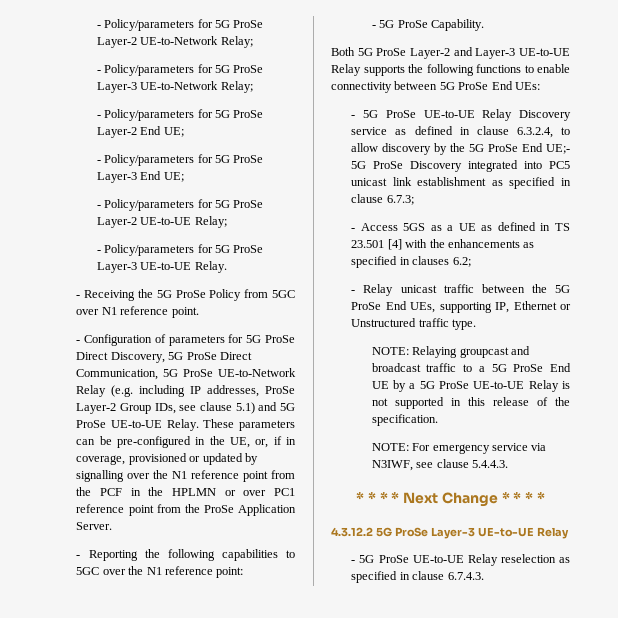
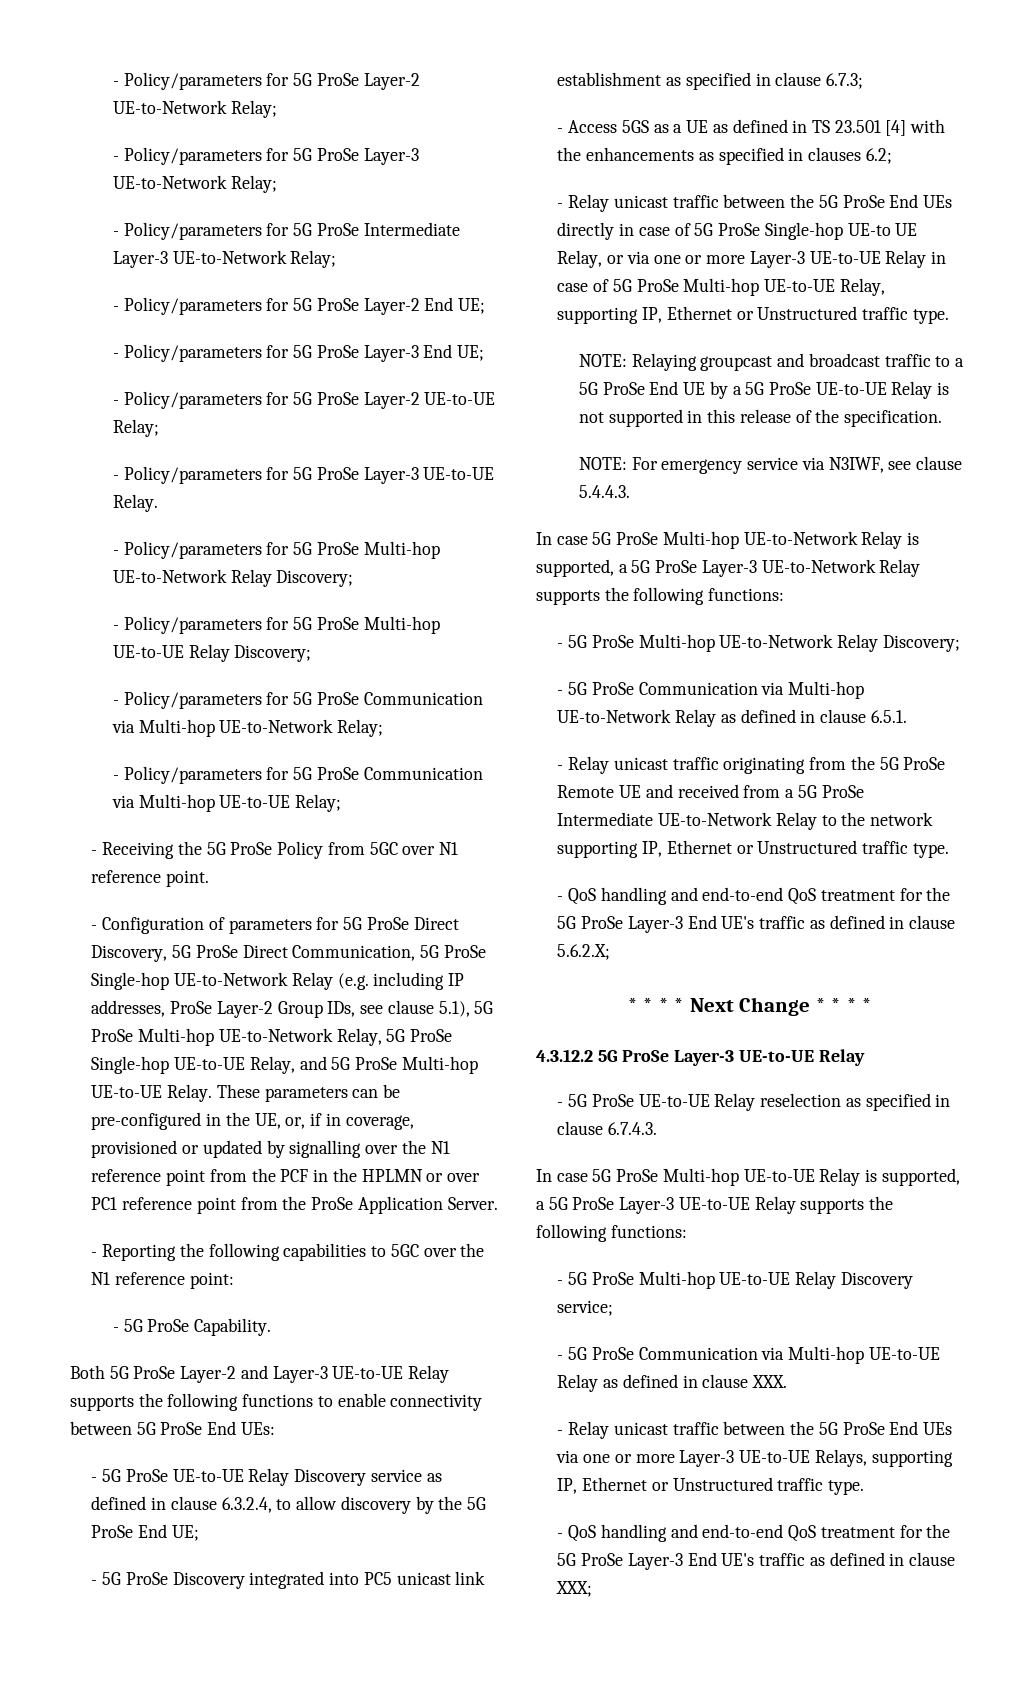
(253, 87) none -> [112,222,460,240] [112,250,337,268] // - Policy/parameters for 5G ProSe Intermediate Layer-3 UE-to-Network Relay;
(227, 267) none -> [112,541,440,559] [112,569,354,587] [112,616,440,634] [112,644,312,662] [112,691,483,709] [111,719,384,737] [112,766,483,784] [111,794,342,812] // - Policy/parameters for 5G ProSe Multi-hop UE-to-Network Relay Discovery; // - Policy/parameters for 5G ProSe Multi-hop UE-to-UE Relay Discovery; // - Policy/parameters for 5G ProSe Communication via Multi-hop UE-to-Network Relay; // - Policy/parameters for 5G ProSe Communication via Multi-hop UE-to-UE Relay;
(214, 373) none -> [91,972,170,990] Single-hop
[235,402,255,414] 5.1) -> [438,1001,494,1017] [91,1028,453,1046] [91,1056,295,1074] 5.1), 5G ProSe Multi-hop UE-to-Network Relay, 5G ProSe Single-hop UE-to-UE Relay,
(107, 424) none -> [401,1056,478,1074] Multi-hop
[546,144,570,154] UE;- -> [171,1525,199,1541] [91,1580,98,1585] UE; // -
[410,302,436,313] UEs, -> [922,195,952,208] [557,222,918,240] [557,250,946,268] [557,278,885,296] UEs directly in case of 5G ProSe Single-hop UE-to UE Relay, or via one or more Layer-3 UE-to-UE Relay in case of 5G ProSe Multi-hop UE-to-UE Relay,
(508, 464) none -> [536,531,920,549] [536,559,921,577] [536,587,785,605] [557,634,960,652] [557,681,865,699] [557,709,907,727] [557,756,946,774] [557,784,864,798] [557,812,934,830] [557,840,949,858] [557,887,951,905] [557,915,955,933] [557,944,611,960] // In case 5G ProSe Multi-hop UE-to-Network Relay is supported, a 5G ProSe Layer-3 UE-to-Network Relay supports the following functions: // - 5G ProSe Multi-hop UE-to-Network Relay Discovery; // - 5G ProSe Communication via Multi-hop UE-to-Network Relay as defined in clause 6.5.1. // - Relay unicast traffic originating from the 5G ProSe Remote UE and received from a 5G ProSe Intermediate UE-to-Network Relay to the network supporting IP, Ethernet or Unstructured traffic type. // - QoS handling and end-to-end QoS treatment for the 5G ProSe Layer-3 End UE's traffic as defined in clause 5.6.2.X;
(484, 576) none -> [536,1168,960,1186] [536,1196,894,1214] [536,1224,687,1242] [557,1271,913,1289] [557,1300,614,1316] [557,1346,940,1364] [557,1374,788,1392] [557,1421,952,1439] [556,1449,953,1467] [557,1477,865,1495] [557,1524,951,1542] [557,1552,955,1570] [556,1581,593,1597] // In case 5G ProSe Multi-hop UE-to-UE Relay is supported, a 5G ProSe Layer-3 UE-to-UE Relay supports the following functions: // - 5G ProSe Multi-hop UE-to-UE Relay Discovery service; // - 5G ProSe Communication via Multi-hop UE-to-UE Relay as defined in clause XXX. // - Relay unicast traffic between the 5G ProSe End UEs via one or more Layer-3 UE-to-UE Relays, supporting IP, Ethernet or Unstructured traffic type. // - QoS handling and end-to-end QoS treatment for the 5G ProSe Layer-3 End UE's traffic as defined in clause XXX;

